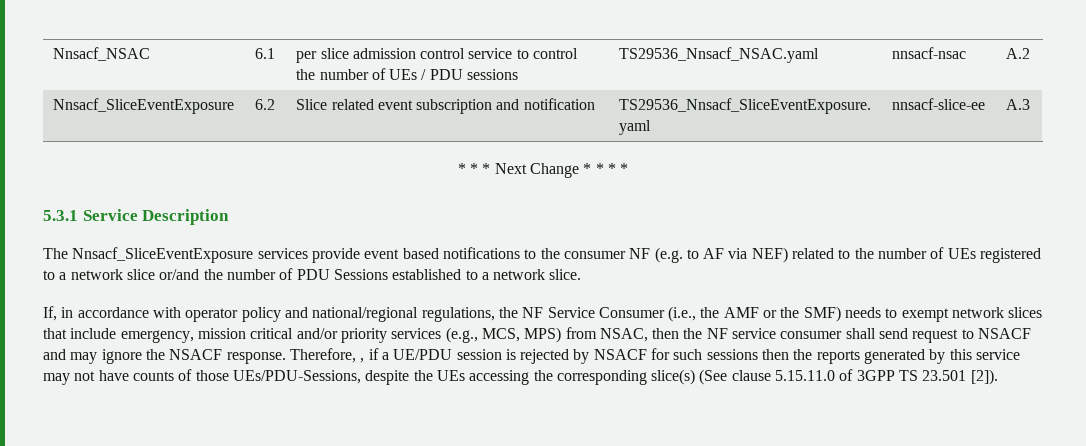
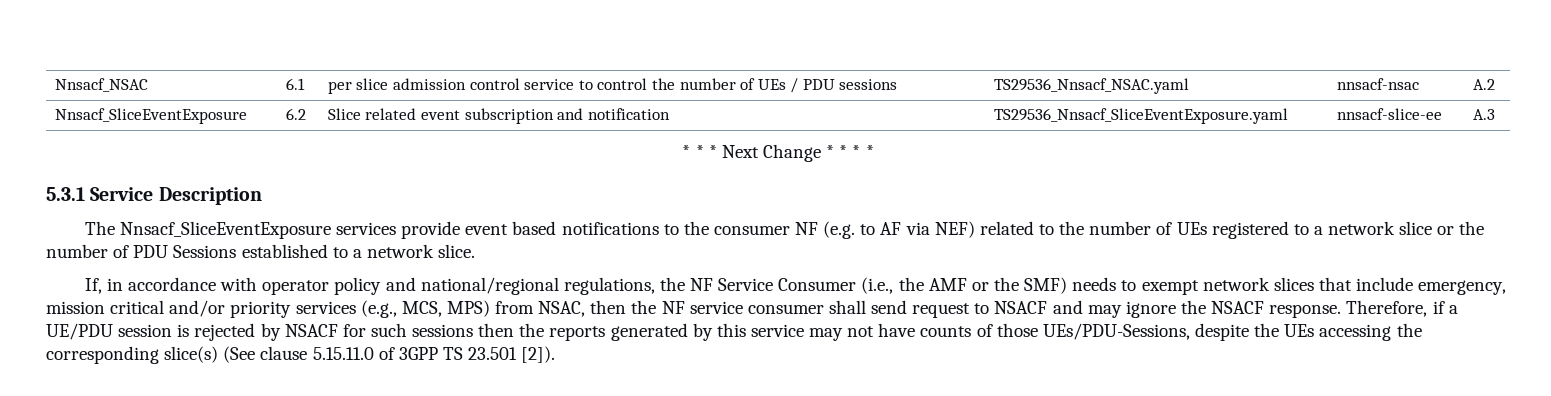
[159,269,200,280] or/and -> [1437,226,1455,235] or
[360,358,365,363] , -> (1428, 308) none

